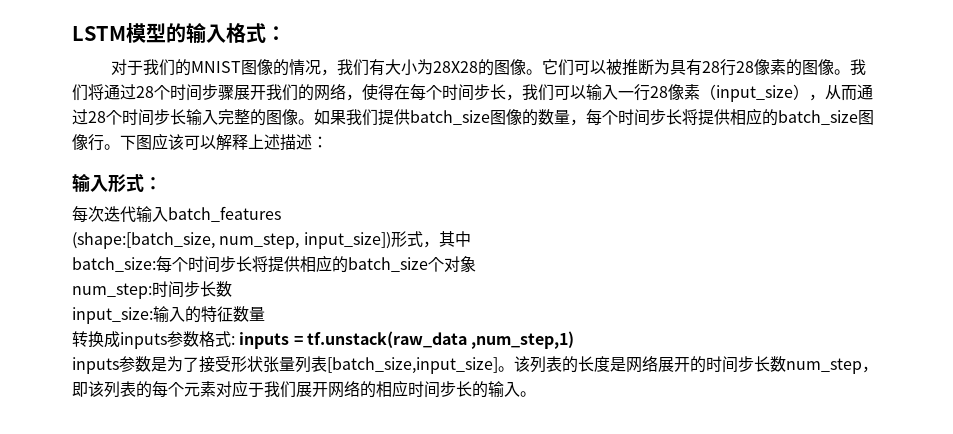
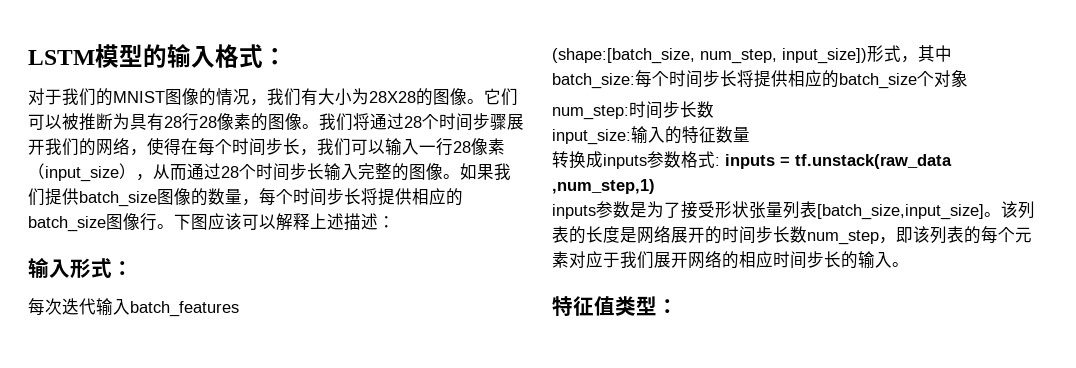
(536, 394) none -> [552,296,678,317] // 特征值类型：

